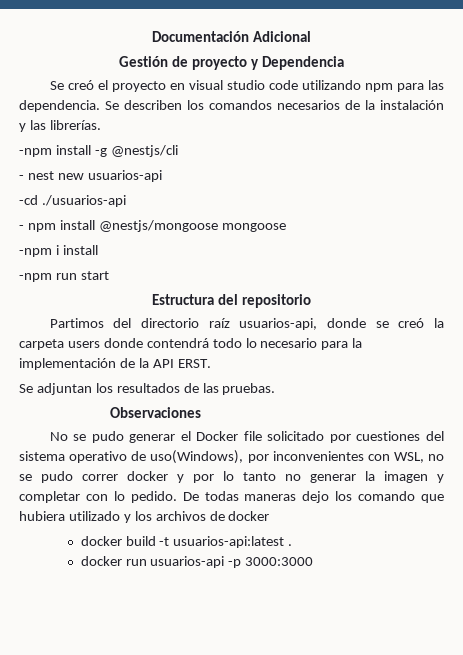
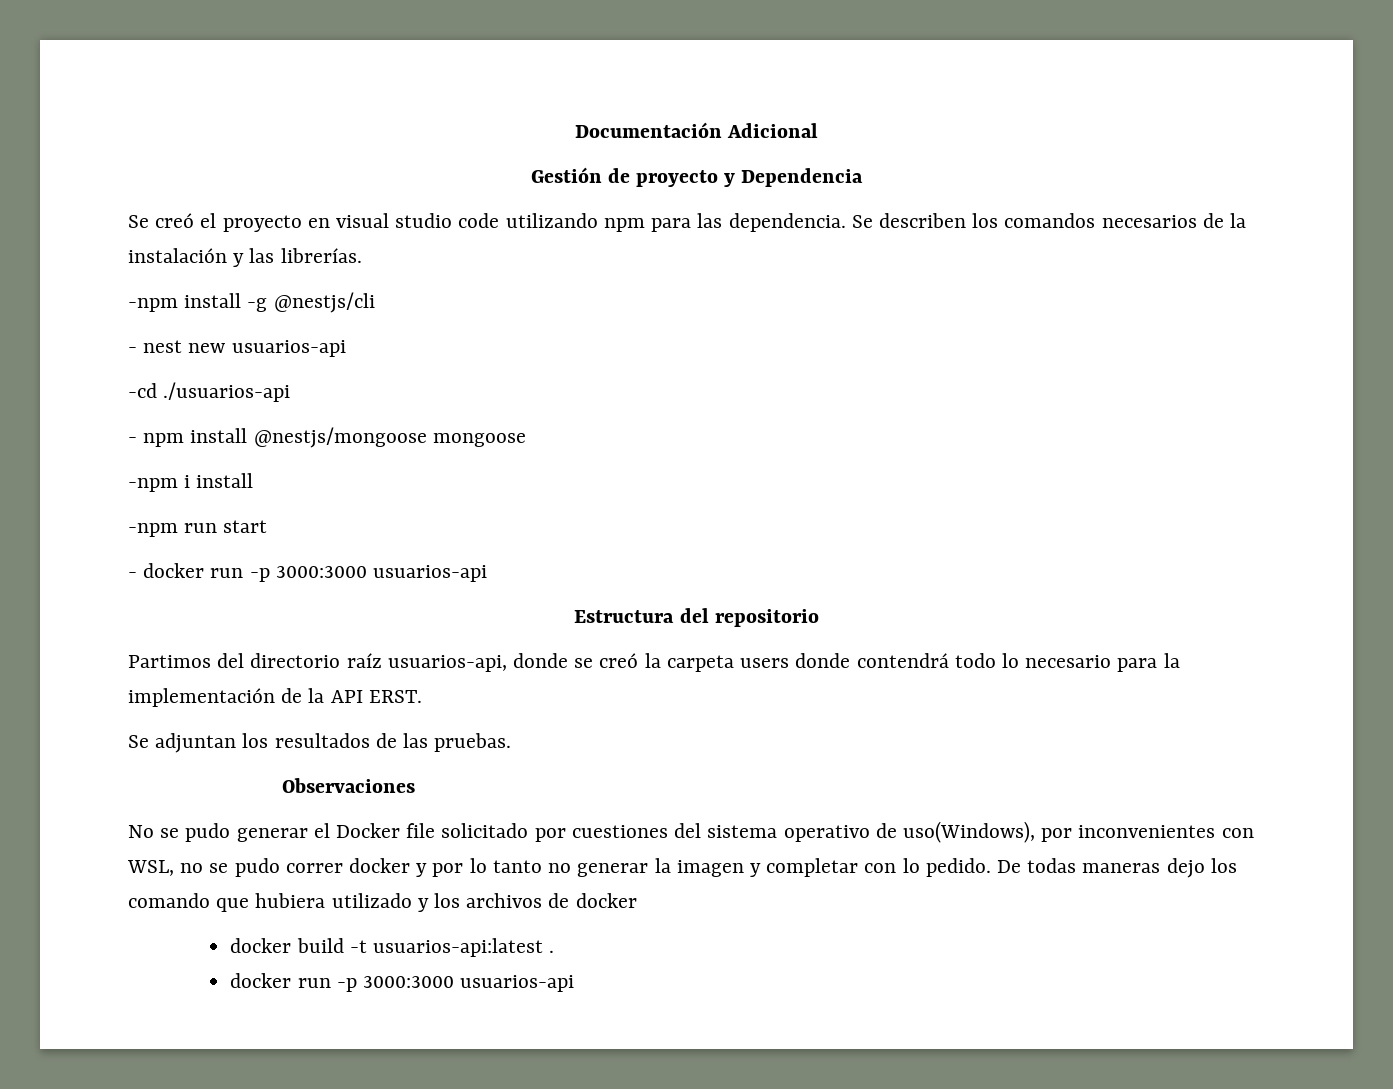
(109, 275) none -> [128,563,488,582] // - docker run -p 3000:3000 usuarios-api
[150,556,314,568] usuarios-api -p 3000:3000 -> [336,975,575,992] -p 3000:3000 usuarios-api

